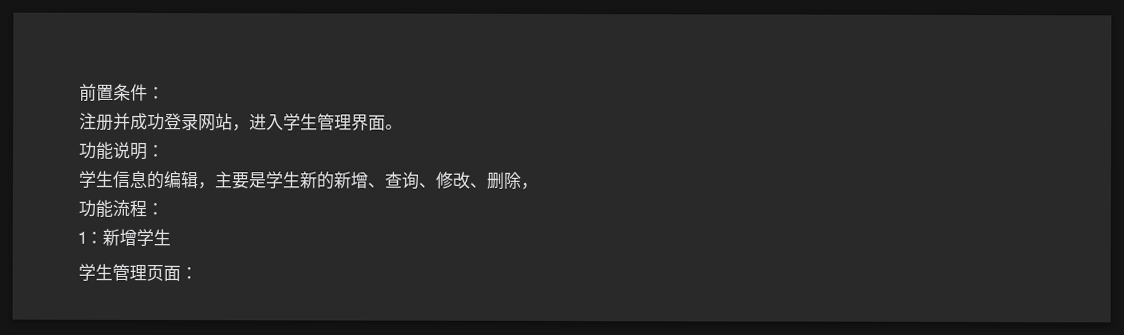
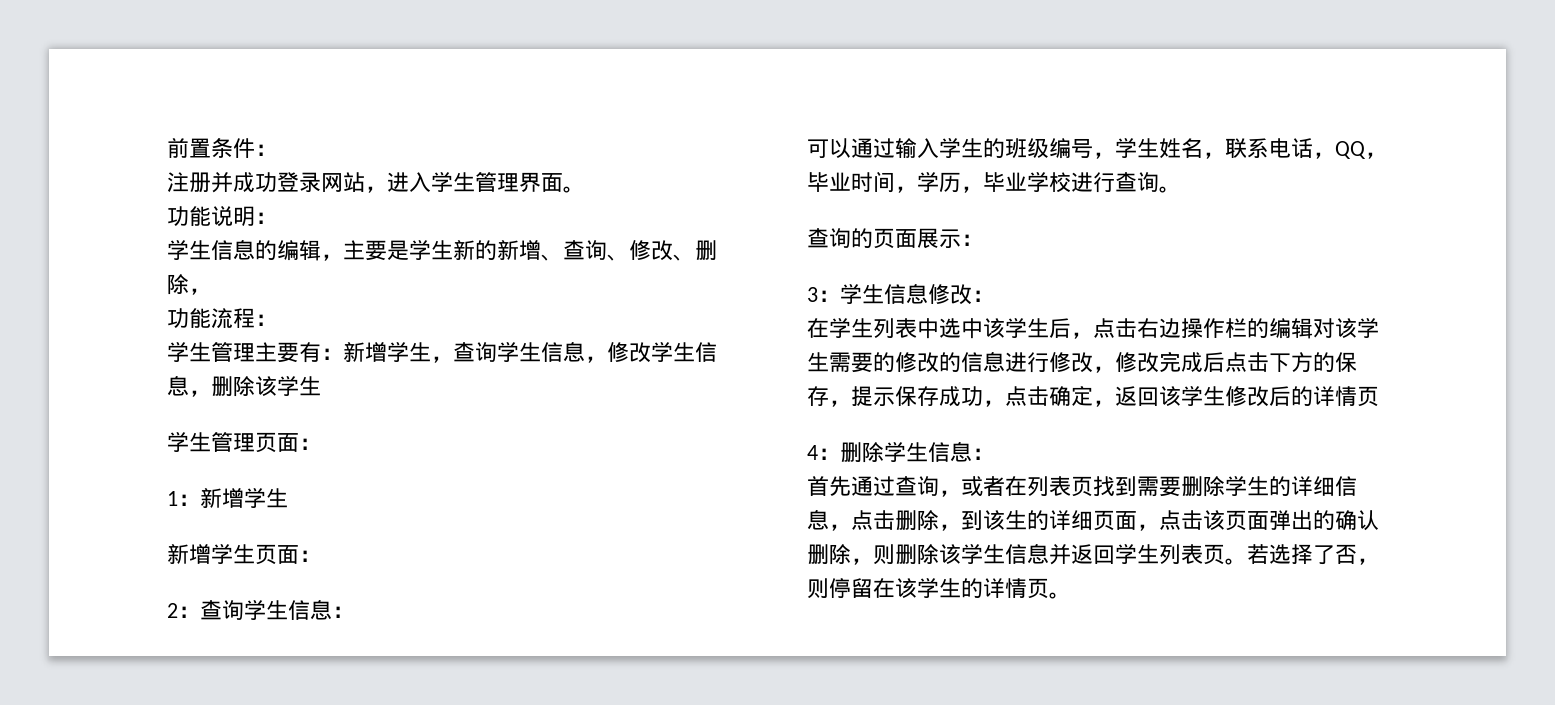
[78,228,171,247] [78,263,198,282] 1：新增学生 // 学生管理页面： -> [167,341,717,363] [167,375,321,397] [167,432,321,453] [167,488,288,508] [167,544,321,565] [167,599,354,620] [807,138,1387,159] [807,171,1181,193] [807,228,983,249] [807,283,994,305] [807,318,1379,339] [807,351,1357,373] [807,386,1379,407] [807,441,994,463] [807,476,1357,497] [807,509,1379,531] [807,543,1379,565] [807,578,1071,599] 学生管理主要有：新增学生，查询学生信息，修改学生信息，删除该学生 // 学生管理页面： // 1：新增学生 // 新增学生页面： // 2：查询学生信息： // 可以通过输入学生的班级编号，学生姓名，联系电话，QQ，毕业时间，学历，毕业学校进行查询。 // 查询的页面展示： // 3：学生信息修改： // 在学生列表中选中该学生后，点击右边操作栏的编辑对该学生需要的修改的信息进行修改，修改完成后点击下方的保存，提示保存成功，点击确定，返回该学生修改后的详情页 // 4：删除学生信息： // 首先通过查询，或者在列表页找到需要删除学生的详细信息，点击删除，到该生的详细页面，点击该页面弹出的确认删除，则删除该学生信息并返回学生列表页。若选择了否，则停留在该学生的详情页。

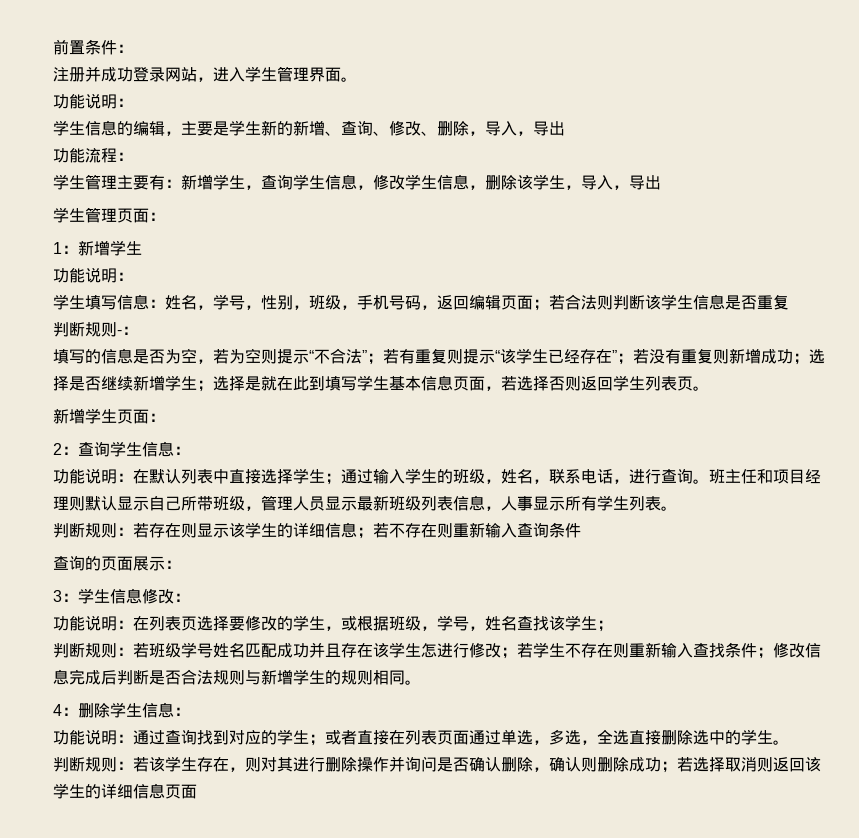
(211, 291) none -> [485,121,565,136] 导入，导出
(321, 386) none -> [565,175,661,190] ，导入，导出
(288, 498) none -> [53,267,133,283] [53,294,789,311] [53,322,138,337] [53,348,825,365] [53,375,709,392] // 功能说明： // 学生填写信息：姓名，学号，性别，班级，手机号码，返回编辑页面；若合法则判断该学生信息是否重复 // 判断规则-： // 填写的信息是否为空，若为空则提示“不合法”；若有重复则提示“该学生已经存在”；若没有重复则新增成功；选择是否继续新增学生；选择是就在此到填写学生基本信息页面，若选择否则返回学生列表页。
[807,138,851,158] 可以 -> [53,468,341,485] 功能说明：在默认列表中直接选择学生；
[1049,138,1159,159] 编号，学生 -> [485,479,501,484] ，
[1335,141,1387,159] [807,171,1181,193] QQ，毕业时间，学历，毕业学校进行查询。 -> [629,468,821,484] [53,495,677,511] [53,522,581,539] 进行查询。班主任和项目经理则默认显示自己所带班级，管理人员显示最新班级列表信息，人事显示所有学生列表。 // 判断规则：若存在则显示该学生的详细信息；若不存在则重新输入查询条件
[807,318,1379,339] [807,351,1357,373] [807,386,1379,407] 在学生列表中选中该学生后，点击右边操作栏的编辑对该学生需要的修改的信息进行修改，修改完成后点击下方的保存，提示保存成功，点击确定，返回该学生修改后的详情页 -> [53,615,613,632] [53,642,821,659] [53,669,421,685] 功能说明：在列表页选择要修改的学生，或根据班级，学号，姓名查找该学生； // 判断规则：若班级学号姓名匹配成功并且存在该学生怎进行修改；若学生不存在则重新输入查找条件；修改信息完成后判断是否合法规则与新增学生的规则相同。
[807,476,1357,497] [807,509,1379,531] [807,543,1379,565] [807,578,1071,599] 首先通过查询，或者在列表页找到需要删除学生的详细信息，点击删除，到该生的详细页面，点击该页面弹出的确认删除，则删除该学生信息并返回学生列表页。若选择了否，则停留在该学生的详情页。 -> [53,729,789,746] [53,756,821,773] [53,783,197,799] 功能说明：通过查询找到对应的学生；或者直接在列表页面通过单选，多选，全选直接删除选中的学生。 // 判断规则：若该学生存在，则对其进行删除操作并询问是否确认删除，确认则删除成功；若选择取消则返回该学生的详细信息页面

